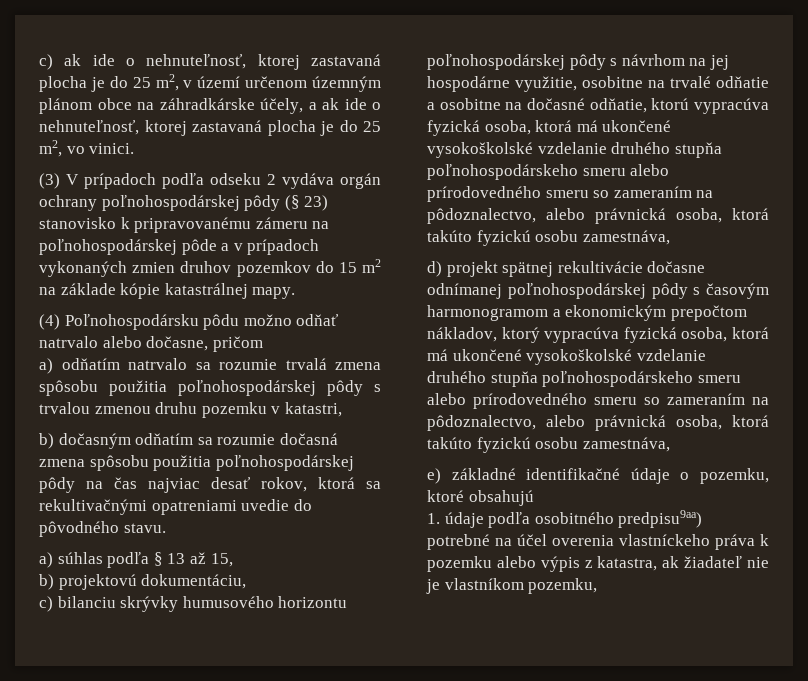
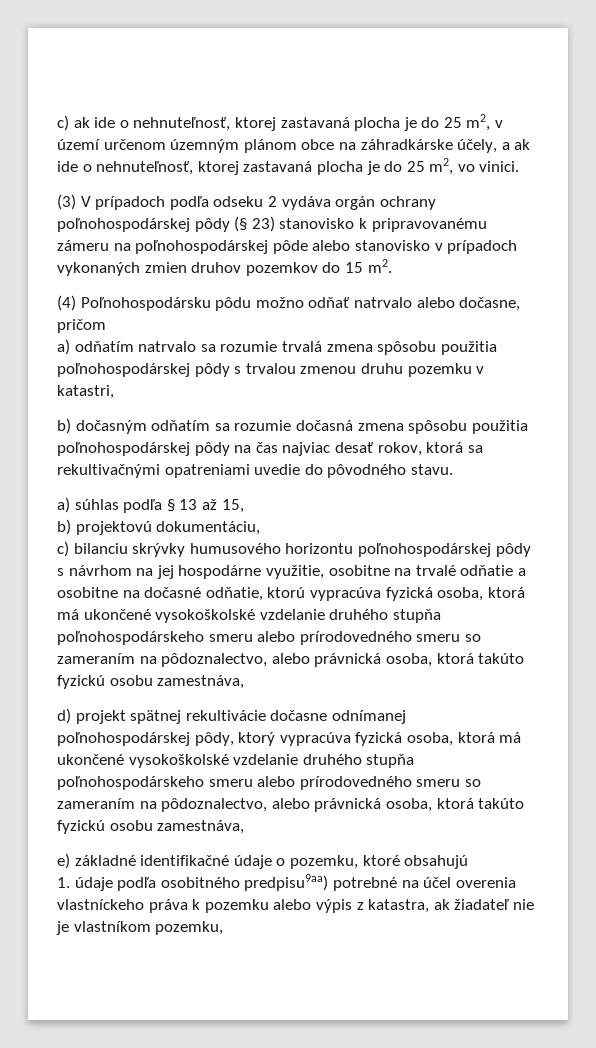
[221,243,230,251] a -> [312,240,430,251] alebo stanovisko
[362,259,382,273] [39,283,296,299] m2 na základe kópie katastrálnej mapy. -> [367,259,392,273] m2.
[651,283,769,299] [427,305,747,321] [427,327,497,342] pôdy s časovým harmonogramom a ekonomickým prepočtom nákladov, -> [194,732,234,746] pôdy,

